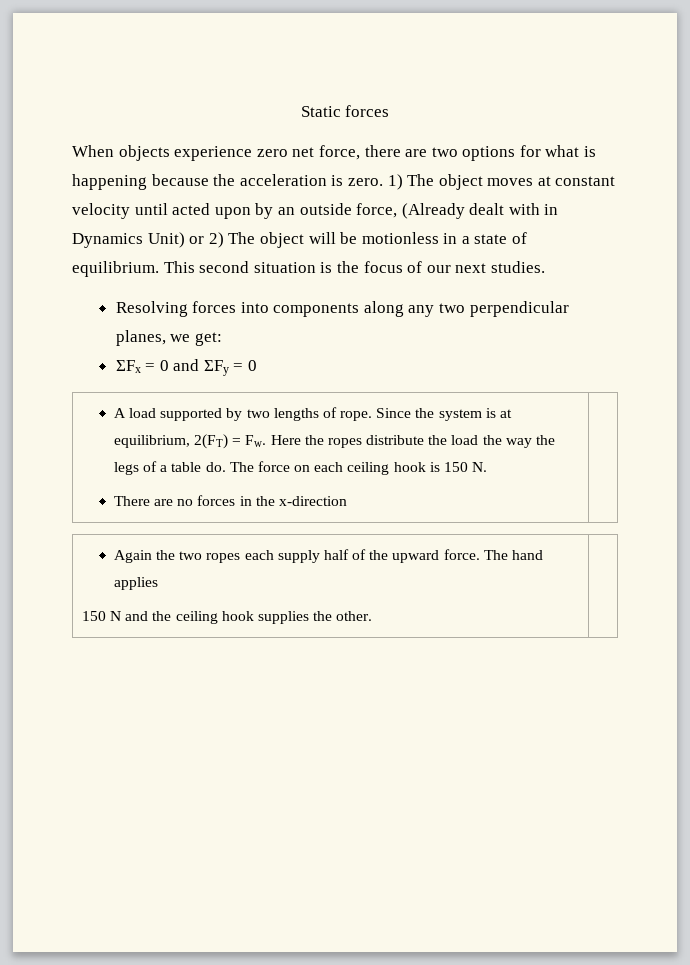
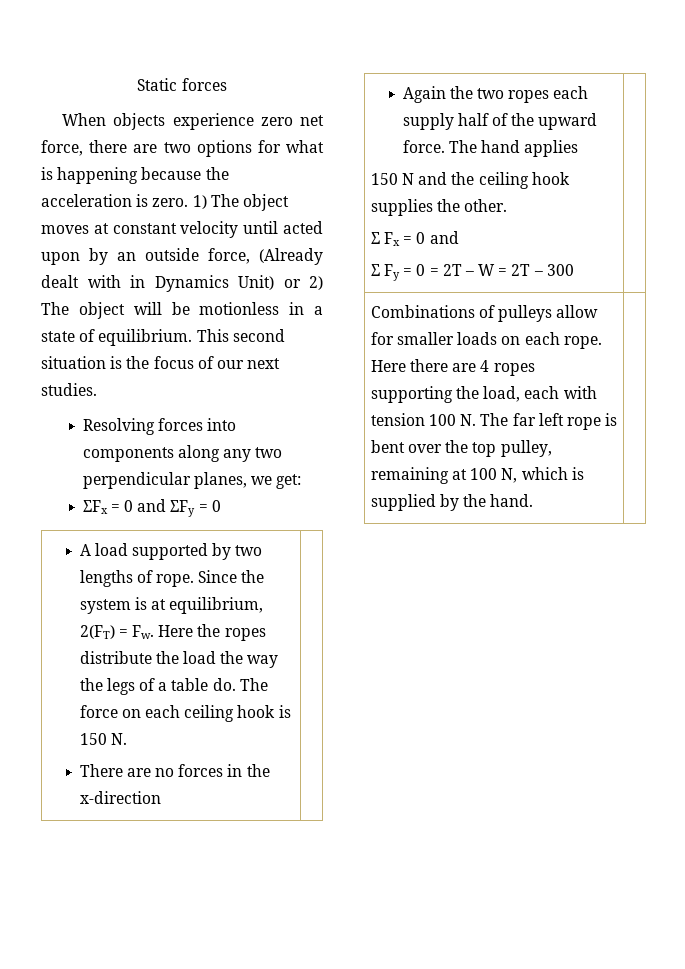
(373, 616) none -> [370,231,459,246] [370,264,574,281] [370,305,599,322] [370,332,602,349] [370,359,535,376] [370,386,597,403] [370,413,618,430] [370,440,552,457] [370,467,584,484] [370,494,534,511] // Σ Fx = 0 and // Σ Fy = 0 = 2T – W = 2T – 300 | // Combinations of pulleys allow for smaller loads on each rope. Here there are 4 ropes supporting the load, each with tension 100 N. The far left rope is bent over the top pulley, remaining at 100 N, which is supplied by the hand.

